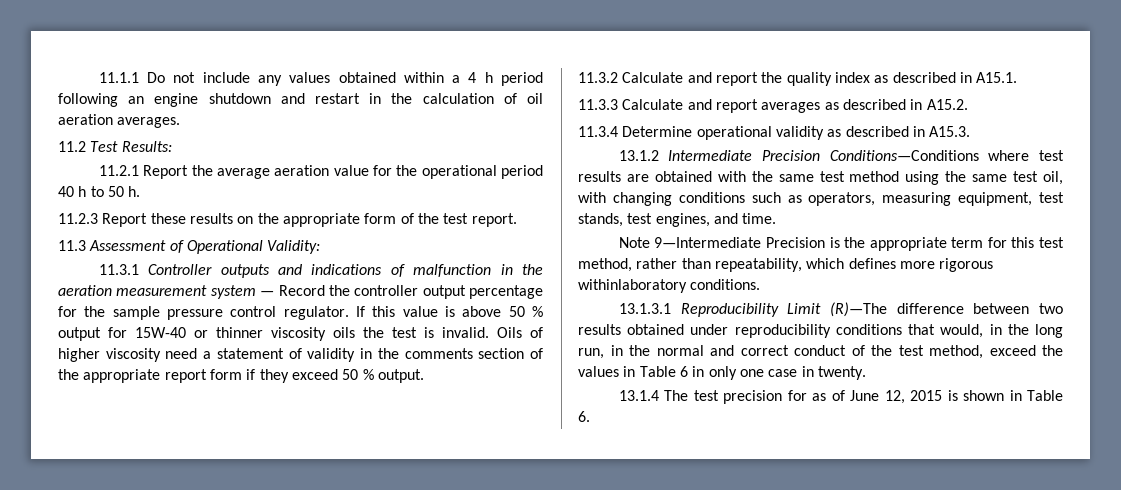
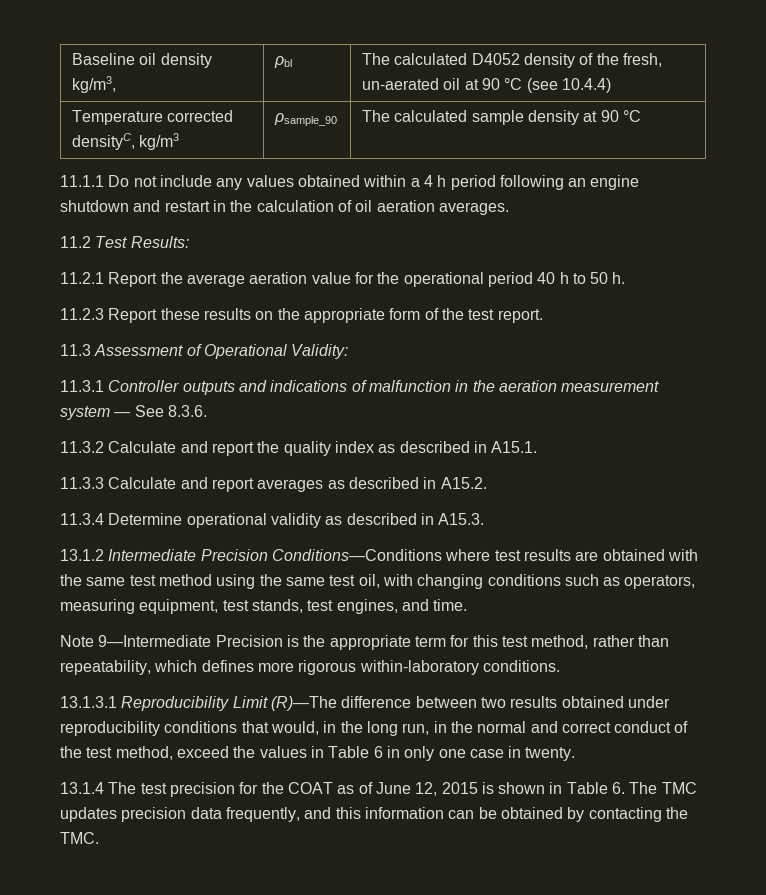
(98, 77) none -> [71,53,212,68] [71,76,116,93] [273,56,292,68] [361,53,662,68] [361,78,611,93] [71,110,234,125] [71,133,180,150] [273,113,337,126] [361,110,641,125] Baseline oil density kg/m3, | ρbl | The calculated D4052 density of the fresh, un-aerated oil at 90 °C (see 10.4.4) // Temperature corrected densityC, kg/m3 | ρsample_90 | The calculated sample density at 90 °C //
[278,285,543,299] [58,306,543,320] [58,327,543,341] [58,348,543,362] [58,369,424,383] Record the controller output percentage for the sample pressure control regulator. If this value is above 50 % output for 15W-40 or thinner viscosity oils the test is invalid. Oils of higher viscosity need a statement of validity in the comments section of the appropriate report form if they exceed 50 % output. -> [134,405,207,417] See 8.3.6.
[578,279,687,293] withinlaboratory -> [359,660,479,675] within-laboratory
(807, 395) none -> [261,782,333,794] the COAT
(590, 416) none -> [629,782,697,794] [60,807,688,822] [60,832,99,844] The TMC updates precision data frequently, and this information can be obtained by contacting the TMC.

